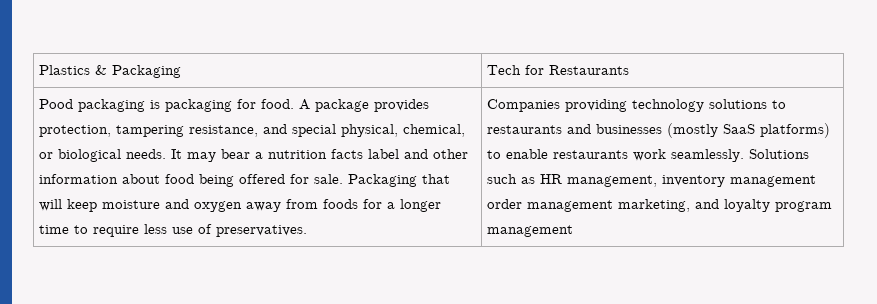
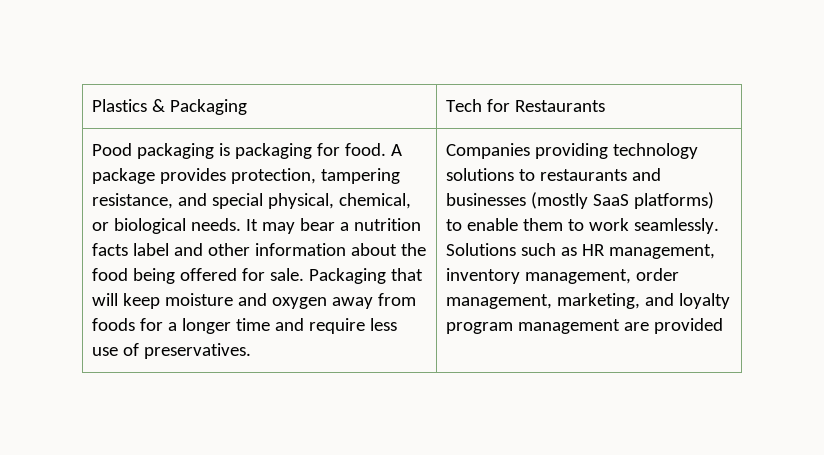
(161, 179) none -> [400,243,426,256] the
[74,225,89,234] to -> [274,318,304,331] and
[553,150,629,159] restaurants -> [522,218,584,231] them to
[730,175,817,187] [487,199,614,212] management order management -> [524,268,679,284] [445,294,552,309] management, order management,
(574, 231) none -> [623,318,723,334] are provided

